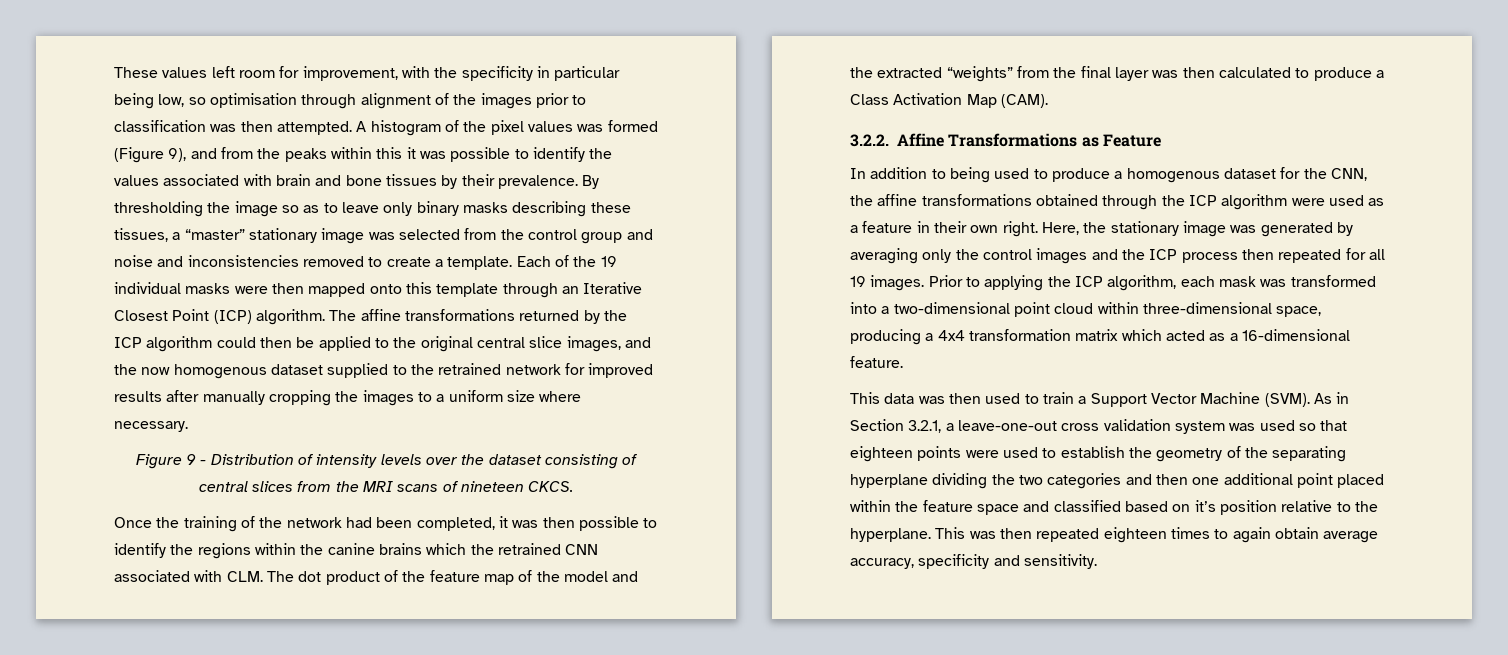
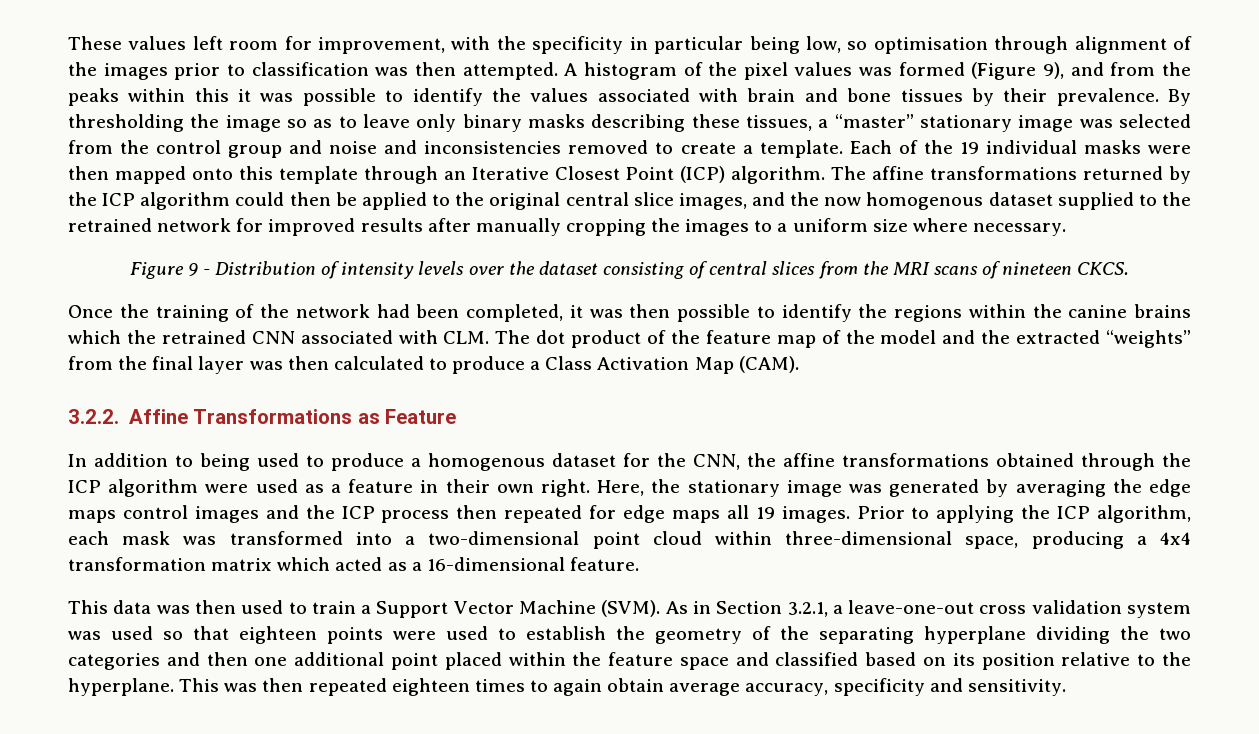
[922,249,979,263] only the -> [1112,479,1192,497] [68,510,116,523] the edge maps
(1366, 254) none -> [622,505,720,523] edge maps
[1194,500,1216,512] it’s -> [952,653,975,666] its

